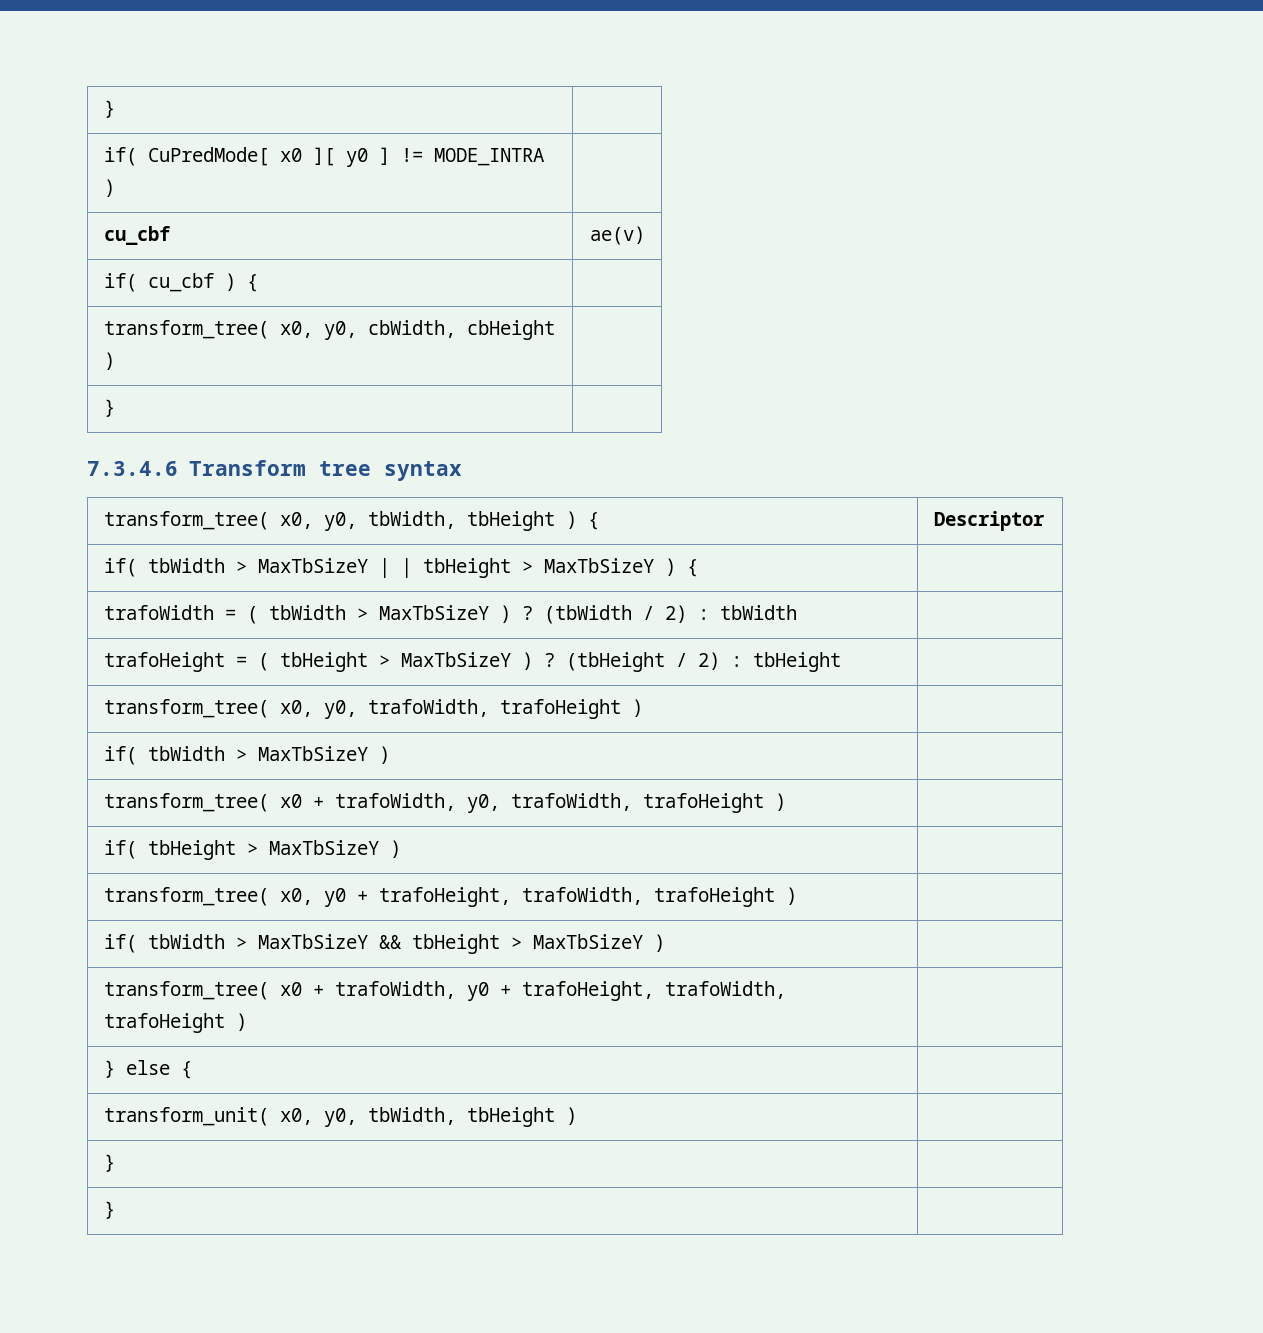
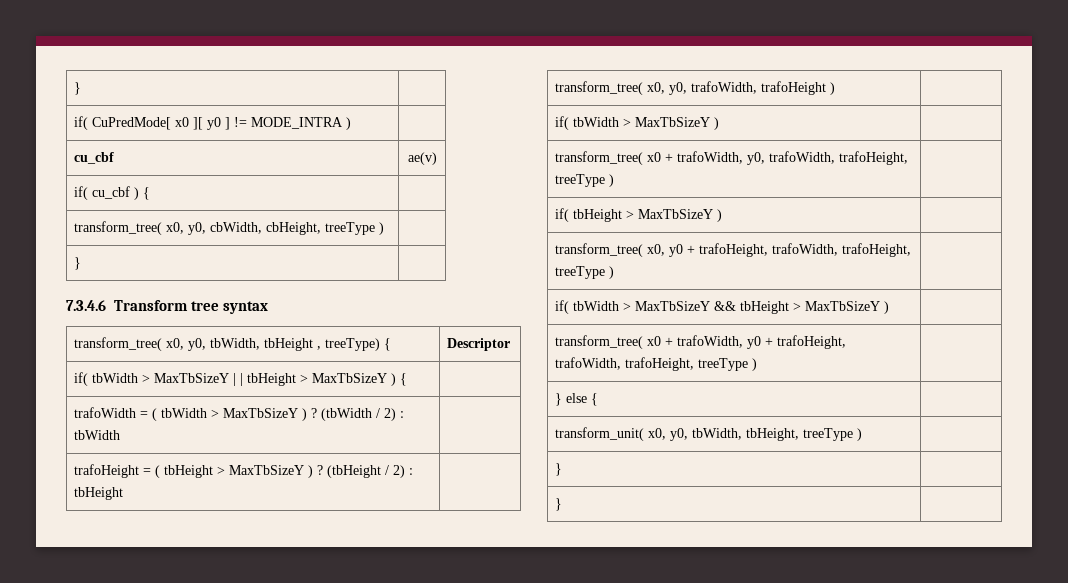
[466,320,555,340] cbHeight -> [266,222,376,235] cbHeight, treeType
[565,511,577,529] ) -> [317,338,381,351] , treeType)
[642,793,764,813] trafoHeight -> [839,151,909,165] [555,174,606,187] trafoHeight, treeType
[653,887,775,907] trafoHeight -> [842,243,912,257] [555,266,606,279] trafoHeight, treeType
[103,1013,225,1033] trafoHeight -> [625,357,749,371] trafoHeight, treeType
[466,1107,555,1127] tbHeight -> [746,428,854,441] tbHeight, treeType

